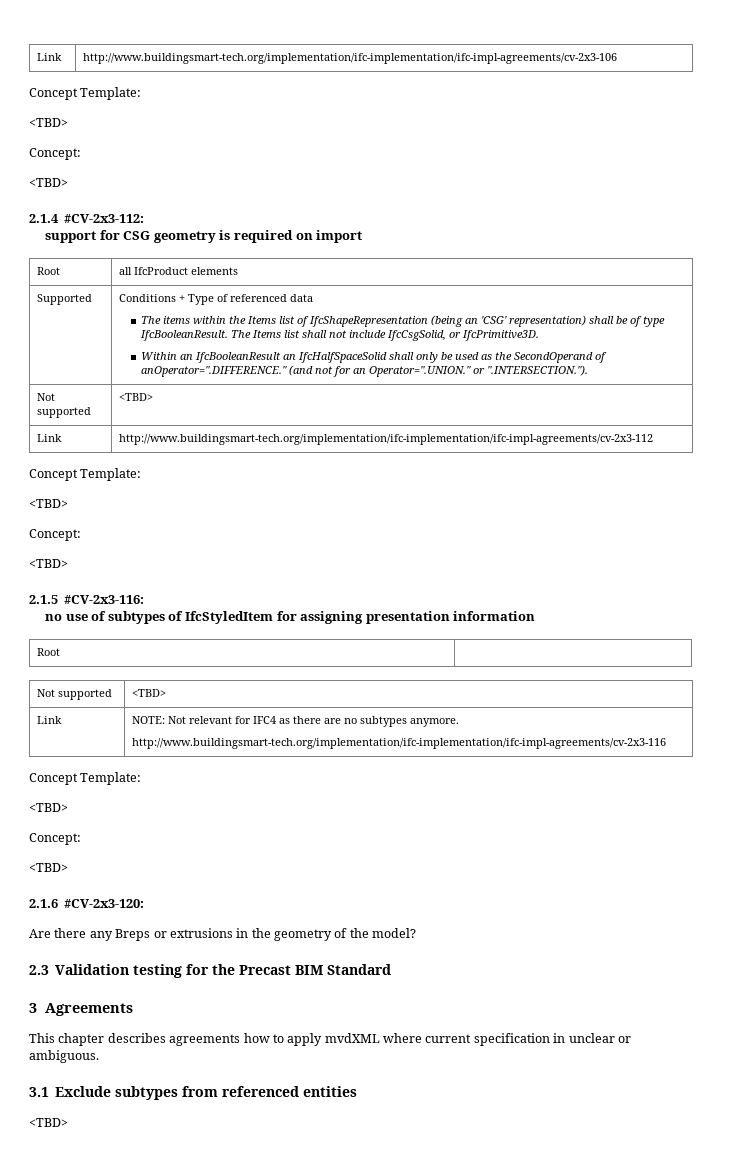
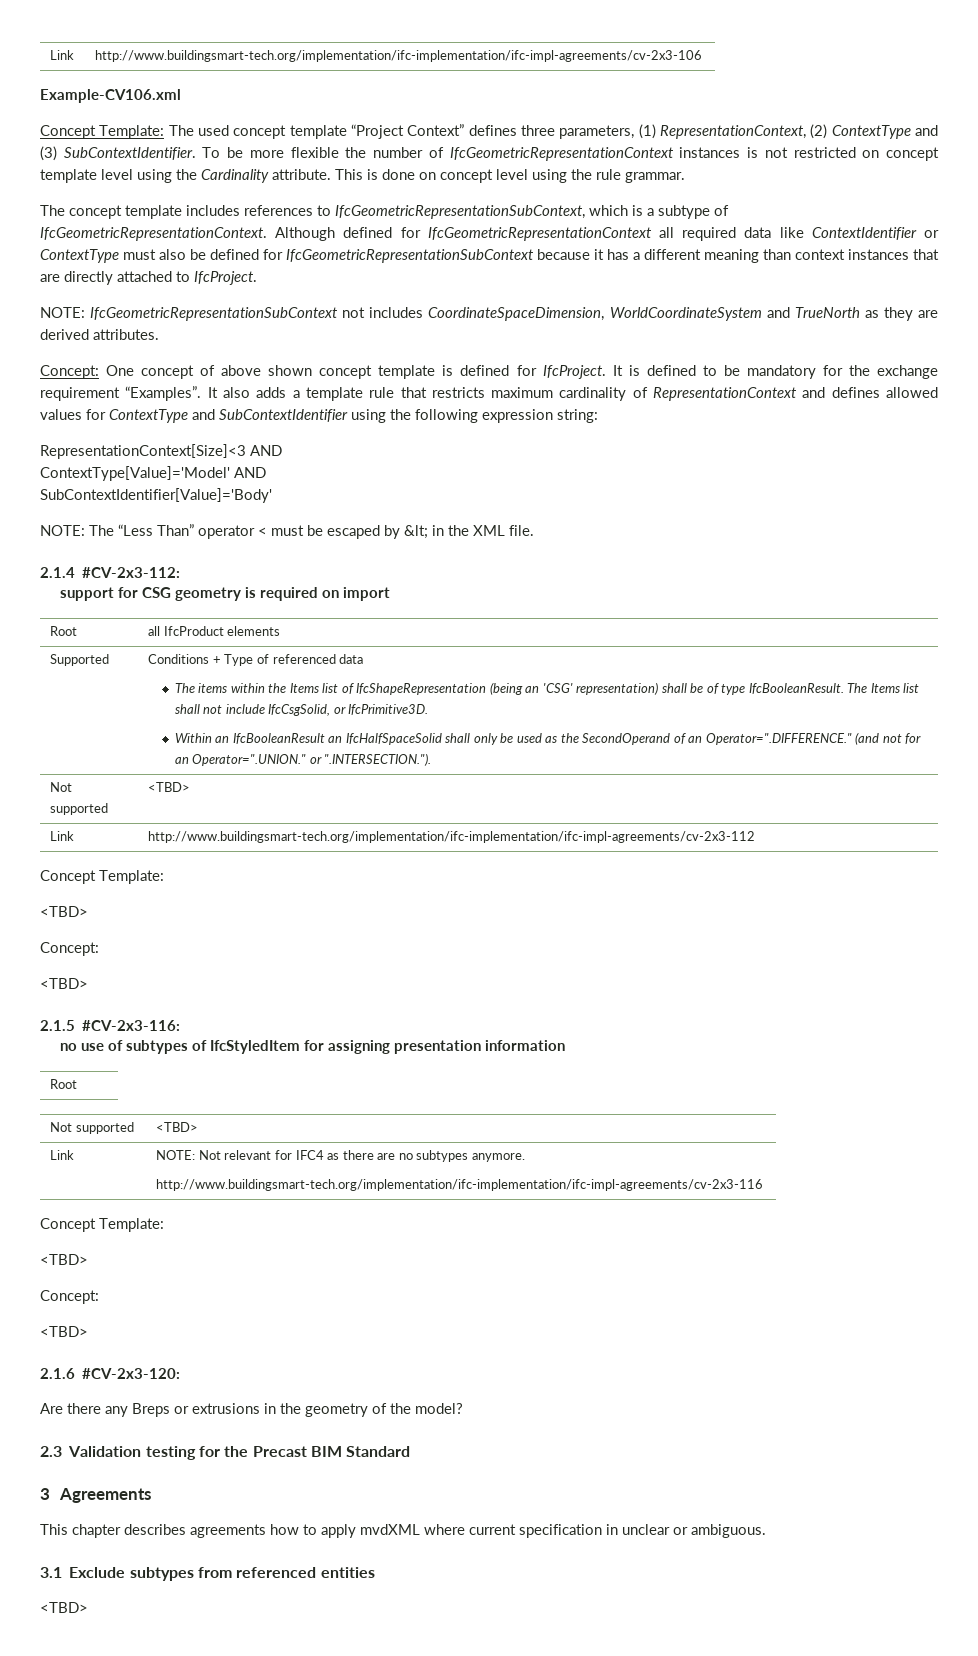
[29,87,142,100] [29,118,68,127] [29,148,81,160] [29,178,68,187] // Concept Template: // <TBD> // Concept: // <TBD> -> [40,89,181,103] [40,124,939,139] [40,146,940,161] [40,169,685,183] [40,205,729,219] [40,227,940,241] [40,249,939,263] [40,271,257,285] [40,307,939,321] [40,329,159,340] [40,365,938,379] [40,386,938,401] [40,409,598,423] [40,444,282,459] [40,466,266,481] [40,488,272,503] [40,524,534,539] // Example-CV106.xml // Concept Template: The used concept template “Project Context” defines three parameters, (1) RepresentationContext, (2) ContextType and (3) SubContextIdentifier. To be more flexible the number of IfcGeometricRepresentationContext instances is not restricted on concept template level using the Cardinality attribute. This is done on concept level using the rule grammar. // The concept template includes references to IfcGeometricRepresentationSubContext, which is a subtype of IfcGeometricRepresentationContext. Although defined for IfcGeometricRepresentationContext all required data like ContextIdentifier or ContextType must also be defined for IfcGeometricRepresentationSubContext because it has a different meaning than context instances that are directly attached to IfcProject. // NOTE: IfcGeometricRepresentationSubContext not includes CoordinateSpaceDimension, WorldCoordinateSystem and TrueNorth as they are derived attributes. // Concept: One concept of above shown concept template is defined for IfcProject. It is defined to be mandatory for the exchange requirement “Examples”. It also adds a template rule that restricts maximum cardinality of RepresentationContext and defines allowed values for ContextType and SubContextIdentifier using the following expression string: // RepresentationContext[Size]<3 AND // ContextType[Value]='Model' AND // SubContextIdentifier[Value]='Body' // NOTE: The “Less Than” operator < must be escaped by &lt; in the XML file.
[141,366,288,377] anOperator=".DIFFERENCE." -> [688,733,852,745] an Operator=".DIFFERENCE."

